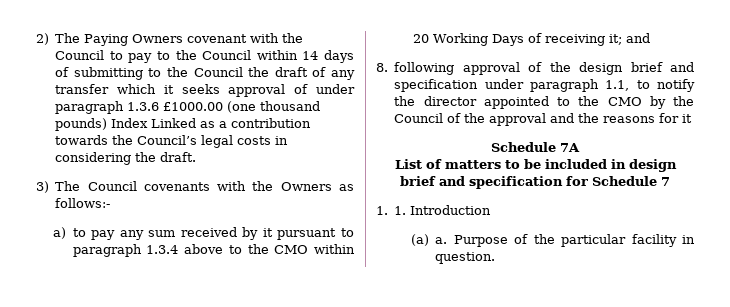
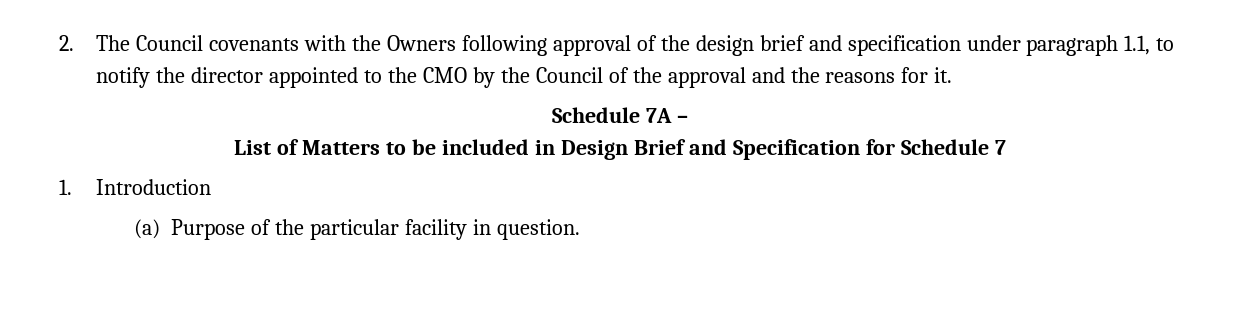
[36,33,304,46] [55,50,354,63] [55,67,355,80] [55,84,355,97] [55,101,321,114] [55,118,312,131] [55,135,289,148] [55,152,197,165] [36,181,49,193] 2) The Paying Owners covenant with the Council to pay to the Council within 14 days of submitting to the Council the draft of any transfer which it seeks approval of under paragraph 1.3.6 £1000.00 (one thousand pounds) Index Linked as a contribution towards the Council’s legal costs in considering the draft. // 3) -> [59,35,74,51] 2.
[338,184,354,191] [55,198,111,208] [53,227,354,240] [72,244,355,257] [412,33,650,46] [376,63,388,72] as follows:- // a) to pay any sum received by it pursuant to paragraph 1.3.4 above to the CMO within 20 Working Days of receiving it; and // 8. -> (457, 43) none
[682,114,693,123] it -> [934,67,953,83] it.
(580, 147) none -> [676,115,688,123] –
[444,160,501,169] matters -> [302,140,381,155] Matters
[628,159,677,172] [400,176,563,189] design brief and specification -> [560,139,860,160] Design Brief and Specification
[394,206,407,215] 1. -> (72, 187) none
[434,237,447,244] a. -> (160, 229) none

